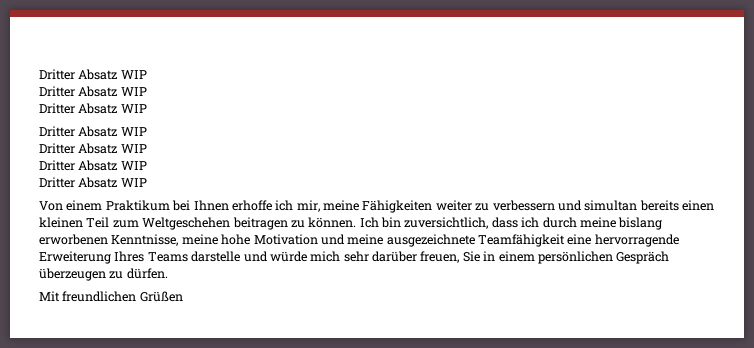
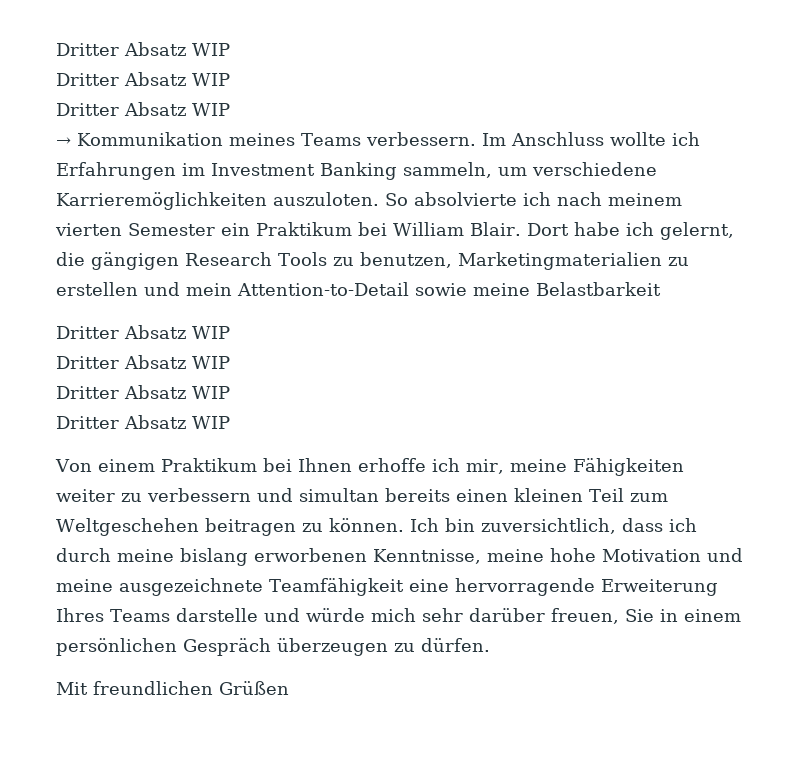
[39,69,147,80] [39,86,147,97] [39,103,147,114] Dritter Absatz WIP // Dritter Absatz WIP // Dritter Absatz WIP -> [56,42,230,56] [56,72,230,86] [56,102,230,116] [56,132,700,146] [56,162,657,180] [56,192,682,210] [55,222,734,240] [56,252,689,270] [56,282,661,296] Dritter Absatz WIP // Dritter Absatz WIP // Dritter Absatz WIP // → Kommunikation meines Teams verbessern. Im Anschluss wollte ich Erfahrungen im Investment Banking sammeln, um verschiedene Karrieremöglichkeiten auszuloten. So absolvierte ich nach meinem vierten Semester ein Praktikum bei William Blair. Dort habe ich gelernt, die gängigen Research Tools zu benutzen, Marketingmaterialien zu erstellen und mein Attention-to-Detail sowie meine Belastbarkeit

